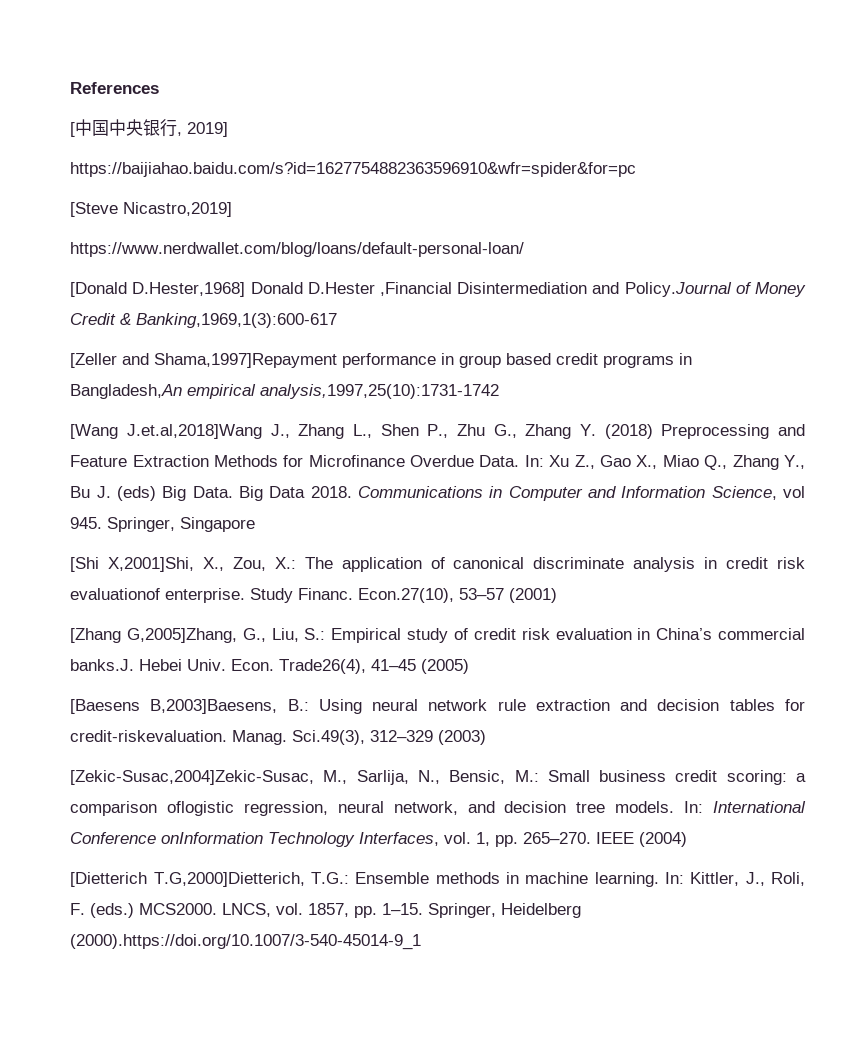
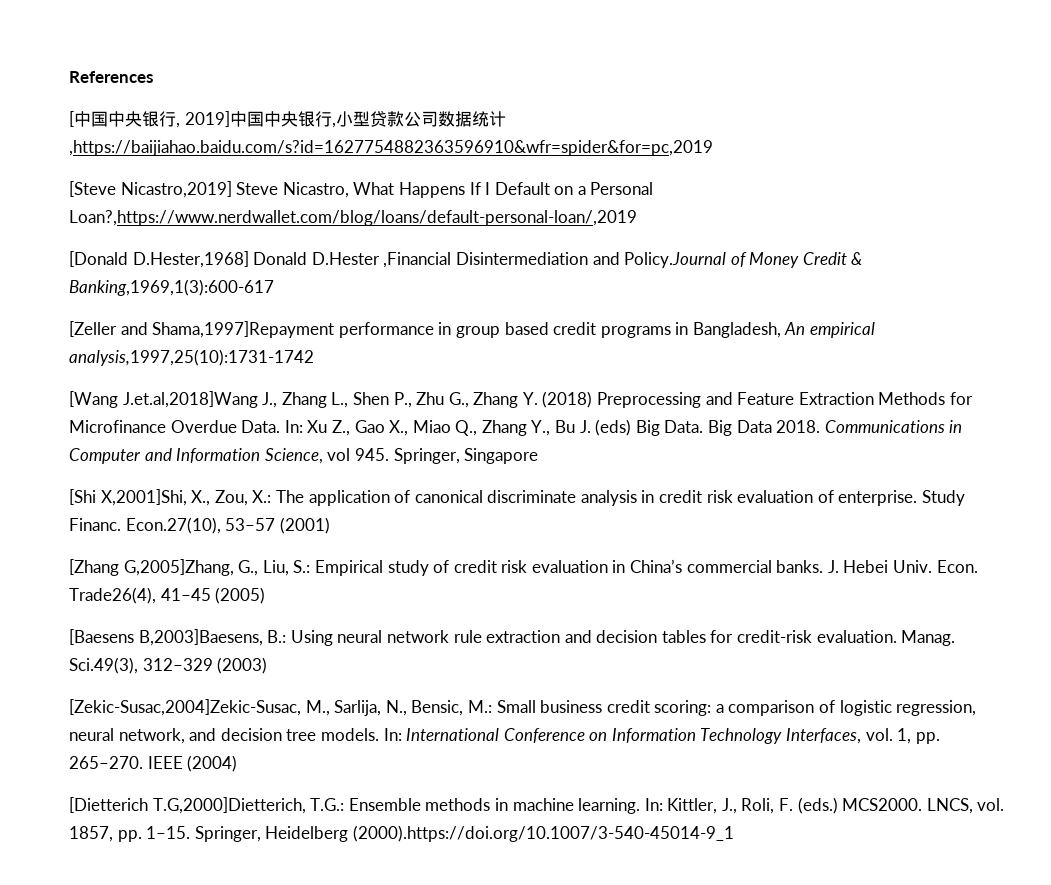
[70,162,637,177] [70,202,233,217] [70,242,525,257] // https://baijiahao.baidu.com/s?id=1627754882363596910&wfr=spider&for=pc // [Steve Nicastro,2019] // https://www.nerdwallet.com/blog/loans/default-personal-loan/ -> [229,111,506,128] [69,140,714,156] [69,181,654,198] [69,210,638,226] 中国中央银行,小型贷款公司数据统计,https://baijiahao.baidu.com/s?id=1627754882363596910&wfr=spider&for=pc,2019 // [Steve Nicastro,2019] Steve Nicastro, What Happens If I Default on a Personal Loan?,https://www.nerdwallet.com/blog/loans/default-personal-loan/,2019
[70,384,183,399] Bangladesh,An -> [692,322,806,338] Bangladesh, An
[70,588,161,600] evaluationof -> [737,490,834,503] evaluation of
[70,659,135,671] banks.J. -> [776,560,839,573] banks. J.
[70,730,228,742] credit-riskevaluation. -> [737,630,897,643] credit-risk evaluation.
[167,801,235,816] oflogistic -> [819,700,892,716] of logistic
[161,832,264,844] onInformation -> [589,728,696,743] on Information

